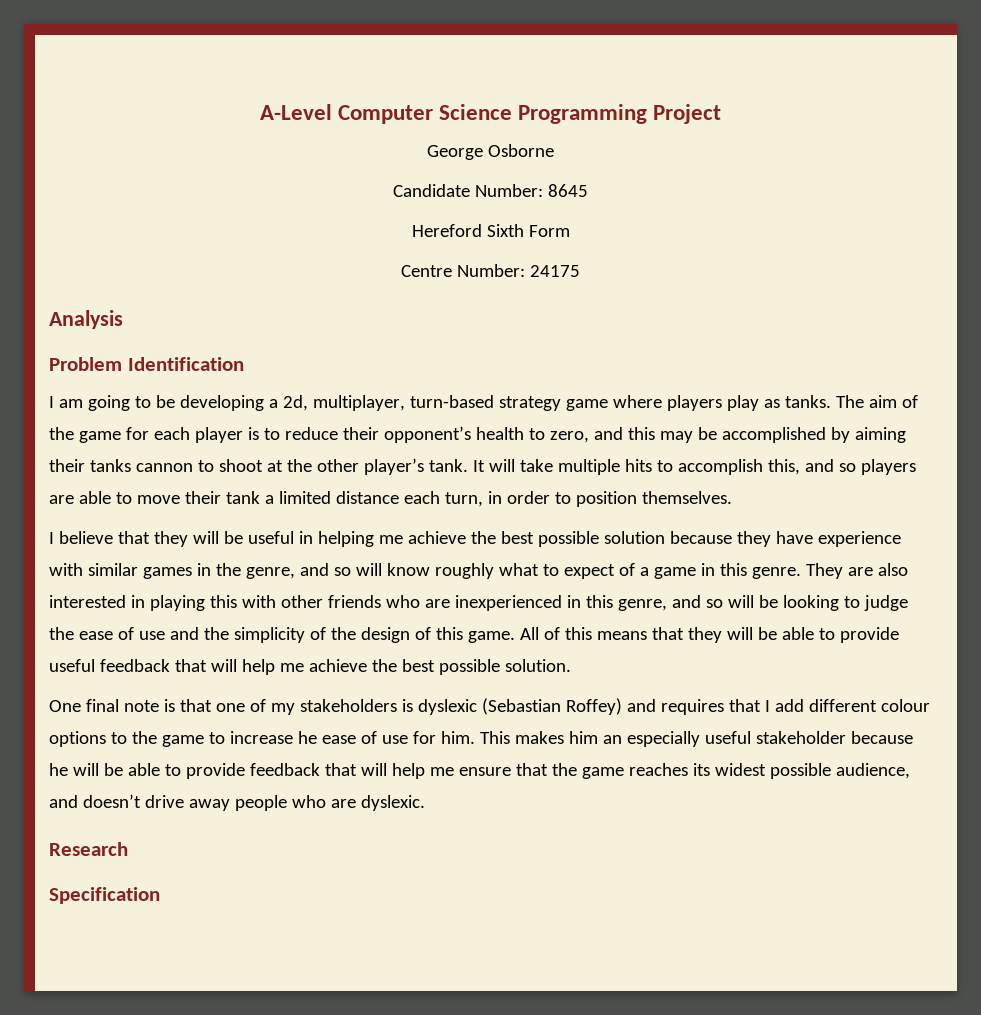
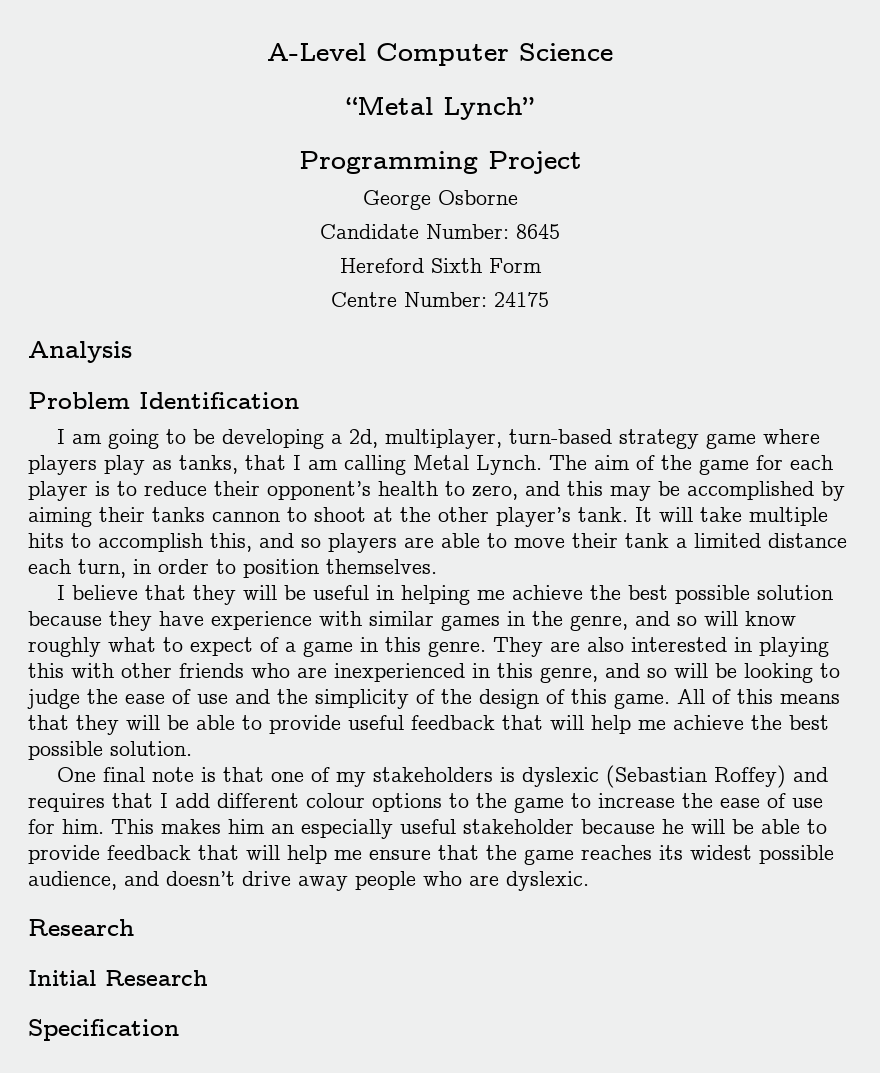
(512, 112) none -> [346,96,534,120] // “Metal Lynch” //
[784,395,831,408] tanks. -> [179,455,542,475] tanks, that I am calling Metal Lynch.
[297,731,317,744] he -> [682,793,713,808] the
(128, 849) none -> [28,970,208,986] // Initial Research

